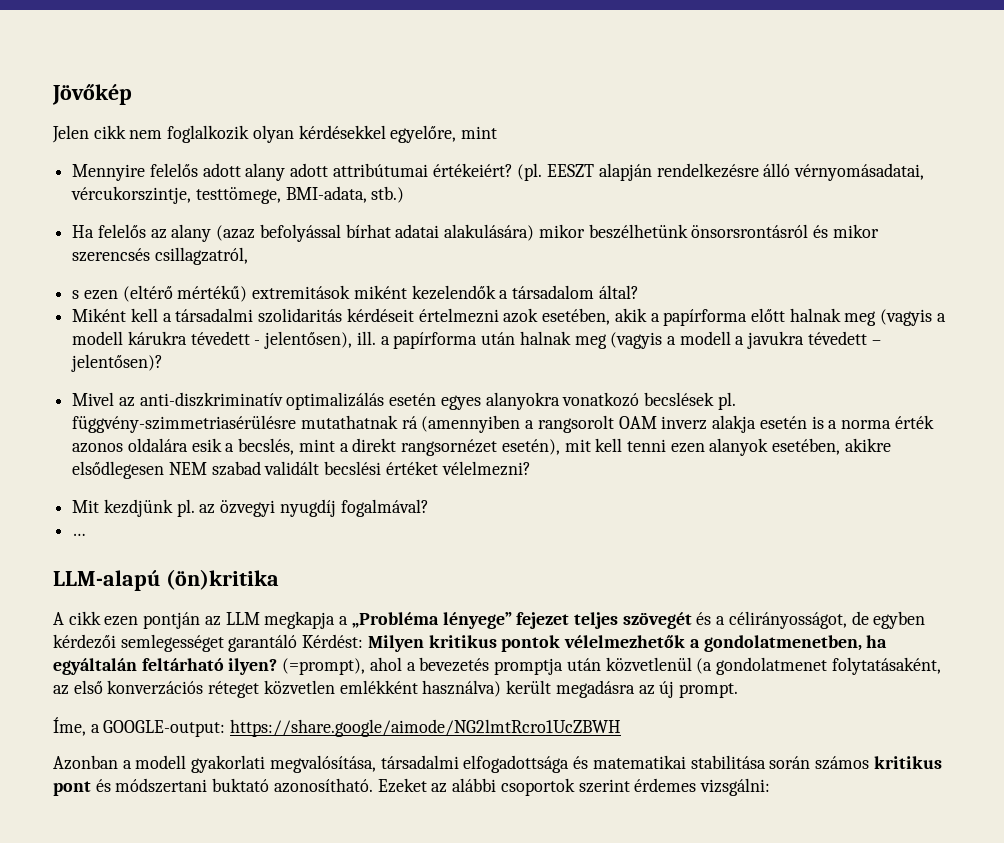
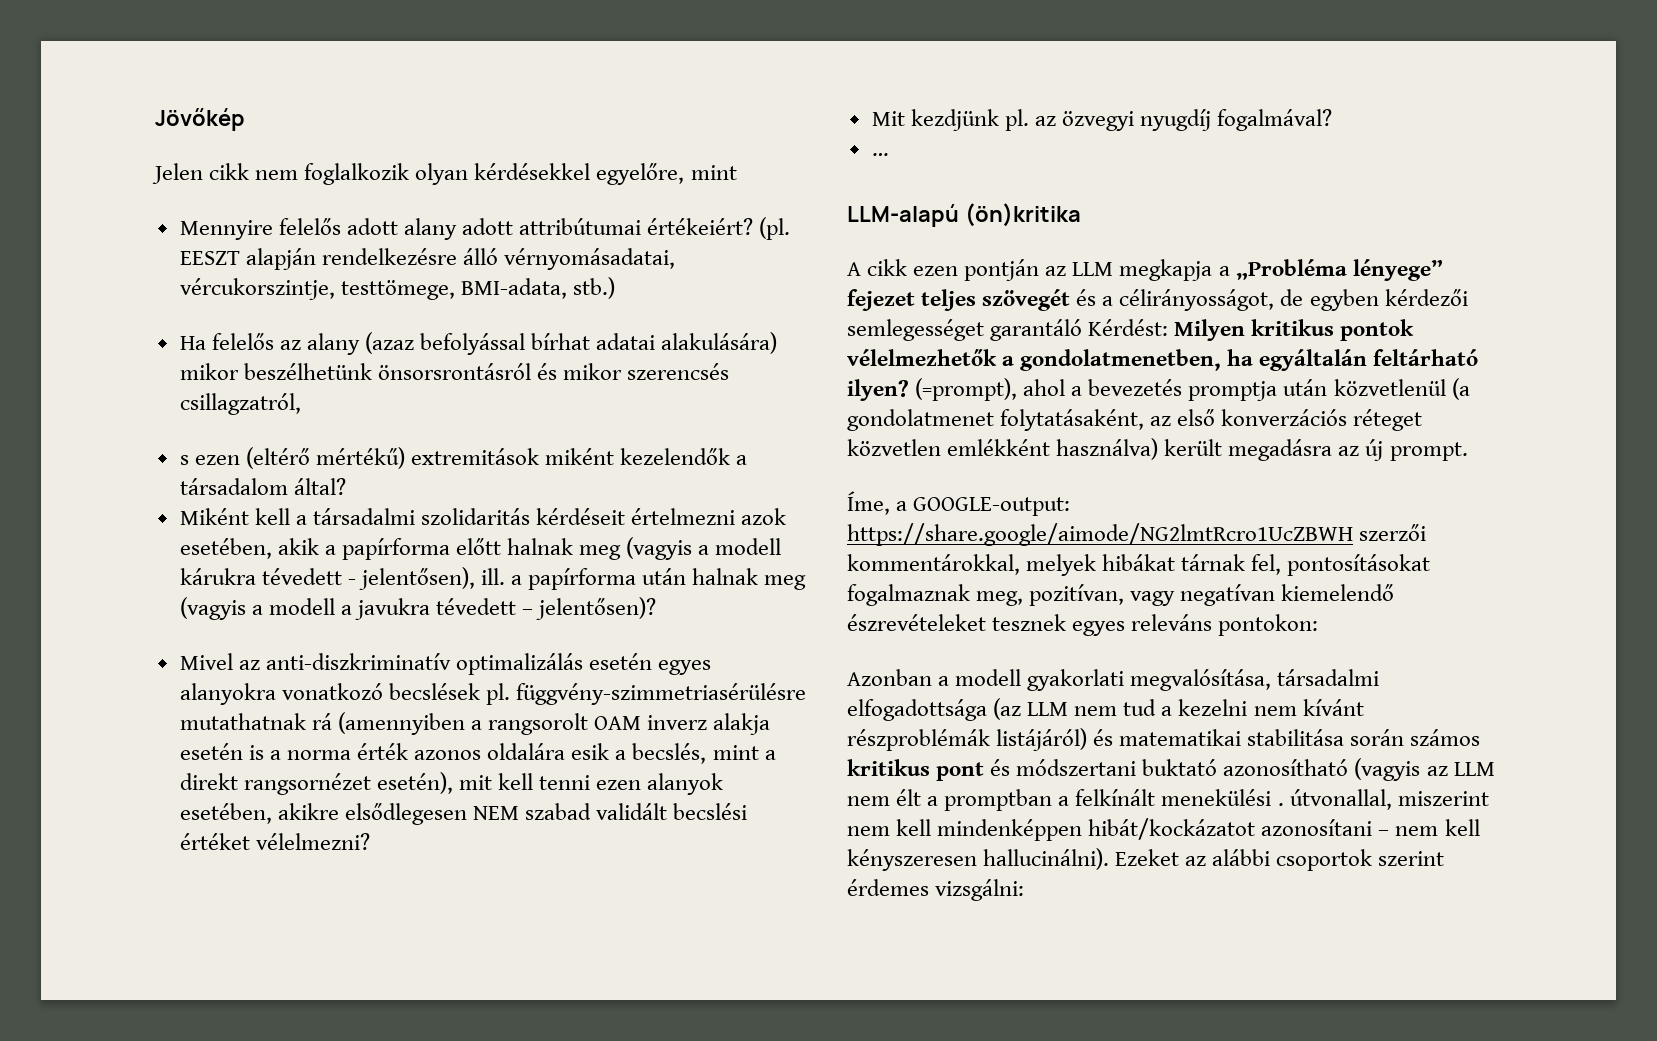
(622, 728) none -> [1359,524,1427,541] [847,554,1431,576] [847,584,1395,606] [847,614,1319,636] szerzői kommentárokkal, melyek hibákat tárnak fel, pontosításokat fogalmaznak meg, pozitívan, vagy negatívan kiemelendő észrevételeket tesznek egyes releváns pontokon:
(570, 764) none -> [993,698,1364,720] [847,728,1088,751] (az LLM nem tud a kezelni nem kívánt részproblémák listájáról)
[273,778,373,793] azonosítható. -> [1223,758,1495,781] [847,789,1489,811] [847,818,1480,841] [847,848,1110,871] azonosítható (vagyis az LLM nem élt a promptban a felkínált menekülési . útvonallal, miszerint nem kell mindenképpen hibát/kockázatot azonosítani – nem kell kényszeresen hallucinálni).

